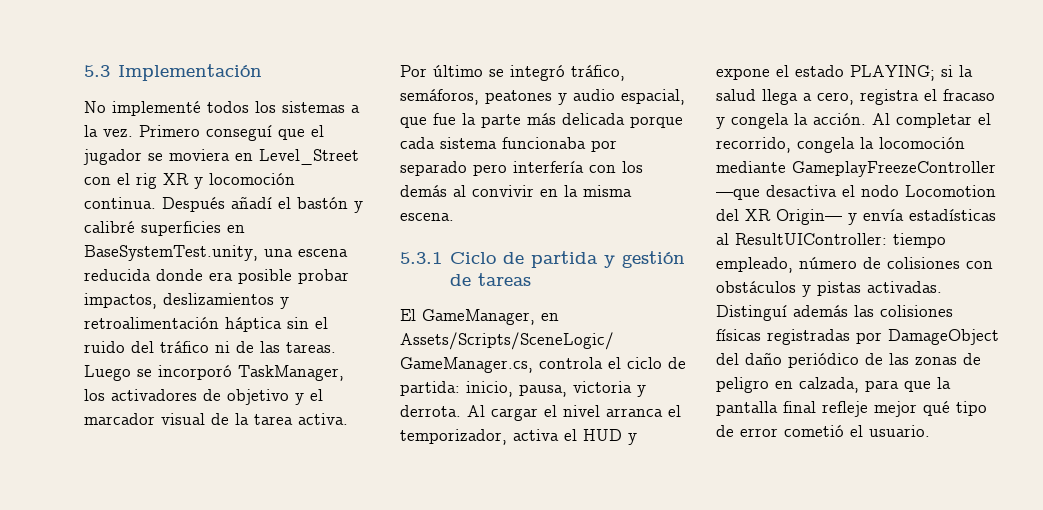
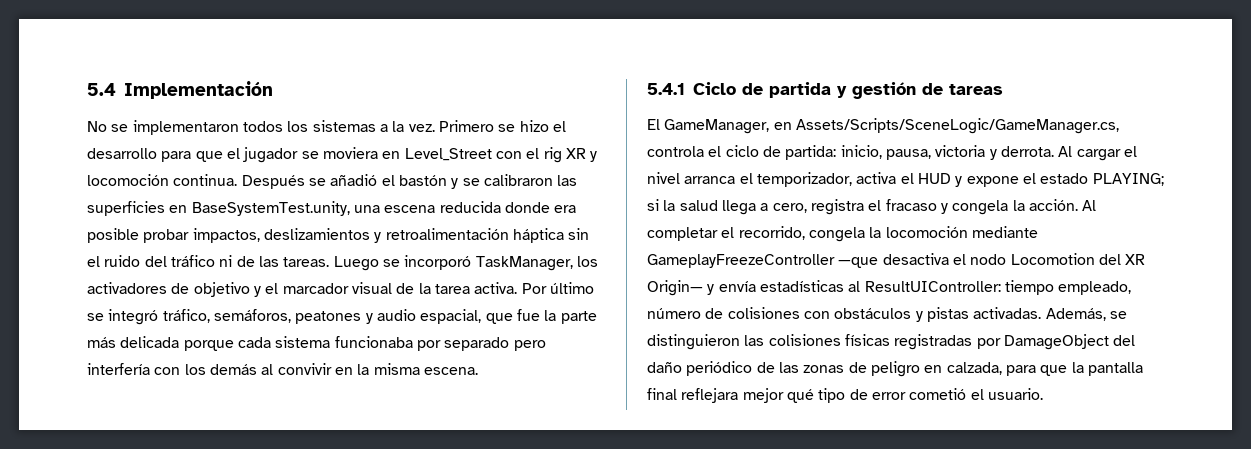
[84,65,110,77] 5.3 -> [87,83,116,96] 5.4
[112,101,201,116] implementé -> [111,120,239,135] se implementaron
[206,125,272,141] conseguí -> [498,120,566,132] [87,148,192,162] se hizo el desarrollo para
[231,196,272,209] añadí -> [308,174,378,186] se añadió
[84,221,135,233] calibré -> [462,174,578,186] se calibraron las
[400,252,442,264] 5.3.1 -> [647,83,685,95] 5.4.1
[716,305,848,321] Distinguí además -> [1045,308,1127,321] [647,334,740,350] Además, se distinguieron
[822,401,868,417] refleje -> [681,388,739,403] reflejara

